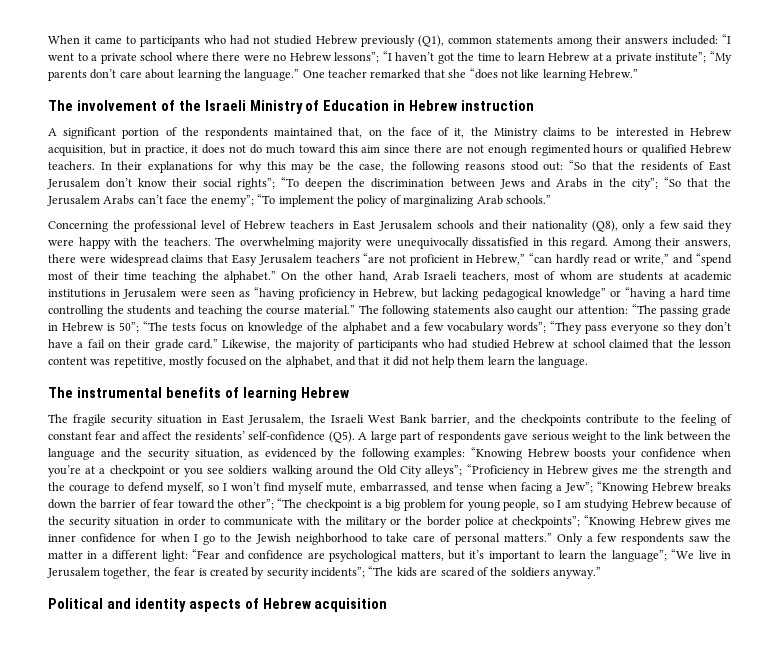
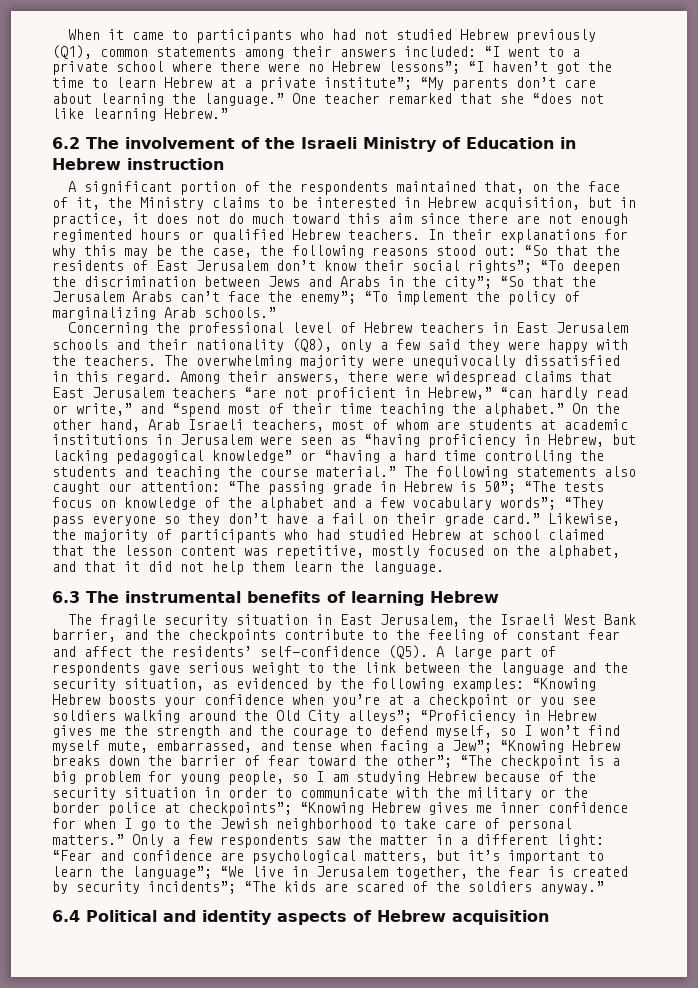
(638, 74) none -> [52,137,80,149] 6.2
[231,254,257,266] Easy -> [52,387,84,398] East
(589, 362) none -> [52,591,80,603] 6.3
(601, 573) none -> [52,910,80,922] 6.4

